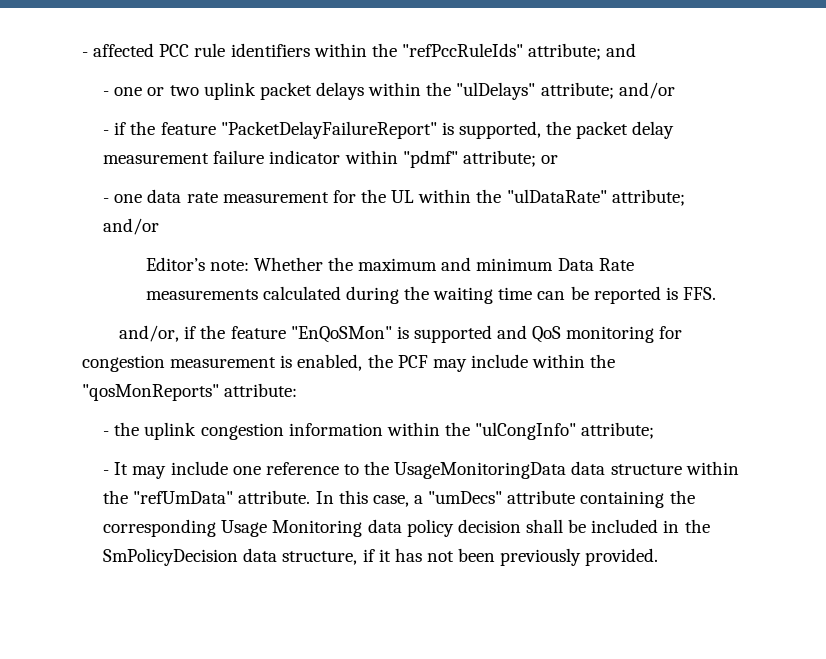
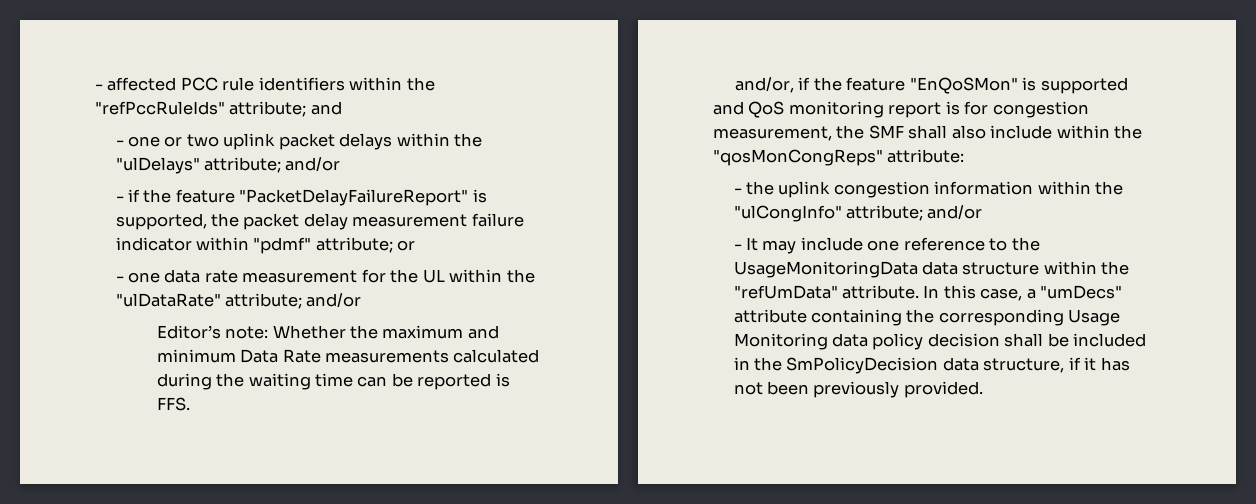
[659,326,683,339] [82,354,467,372] for congestion measurement is enabled, the PCF may -> [888,101,1089,118] [713,125,986,141] report is for congestion measurement, the SMF shall also
[82,384,219,401] "qosMonReports" -> [713,149,883,166] "qosMonCongReps"
(655, 430) none -> [927,205,983,219] and/or

